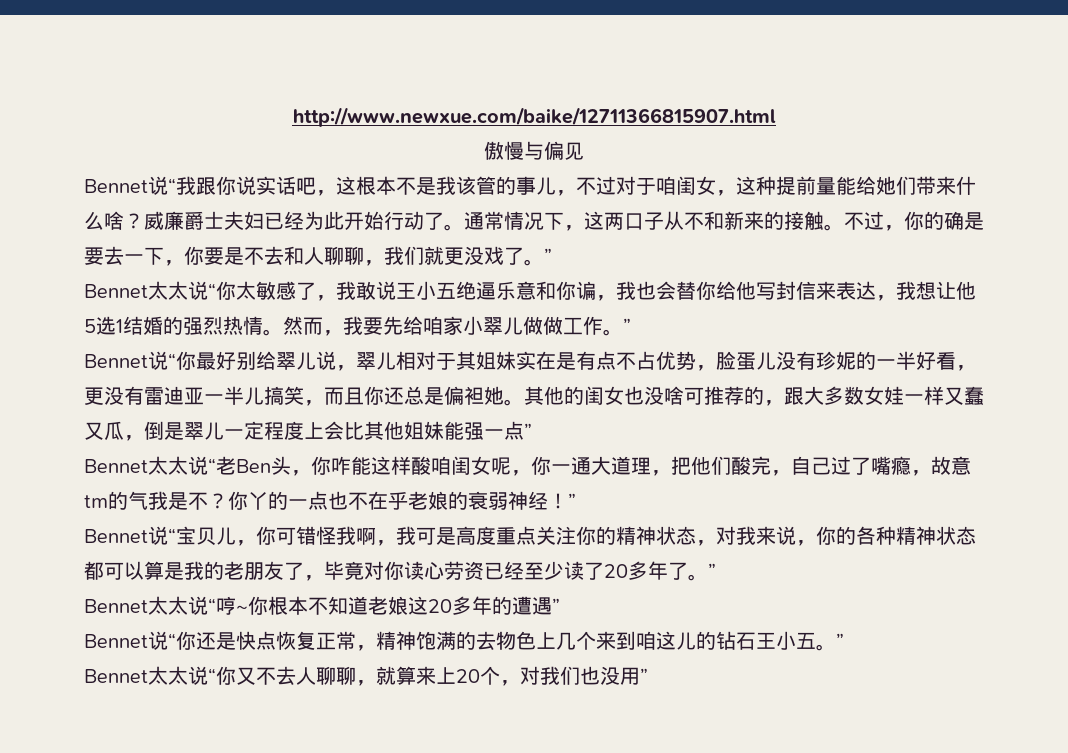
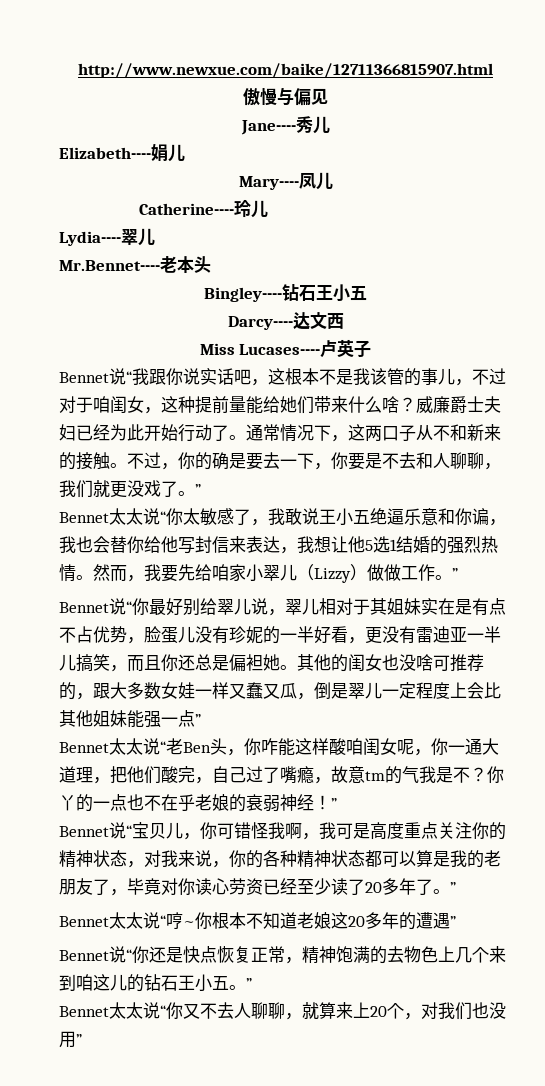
(584, 151) none -> [240,116,330,135] [59,143,185,162] [238,172,333,190] [139,199,269,218] [59,228,155,246] [59,256,211,273] [204,284,367,302] [227,312,344,330] [199,339,372,358] // Jane----秀儿 // Elizabeth----娟儿 // Mary----凤儿 // Catherine----玲儿 // Lydia----翠儿 // Mr.Bennet----老本头 // Bingley----钻石王小五 // Darcy----达文西 // Miss Lucases----卢英子
(523, 326) none -> [297,564,367,583] （Lizzy）

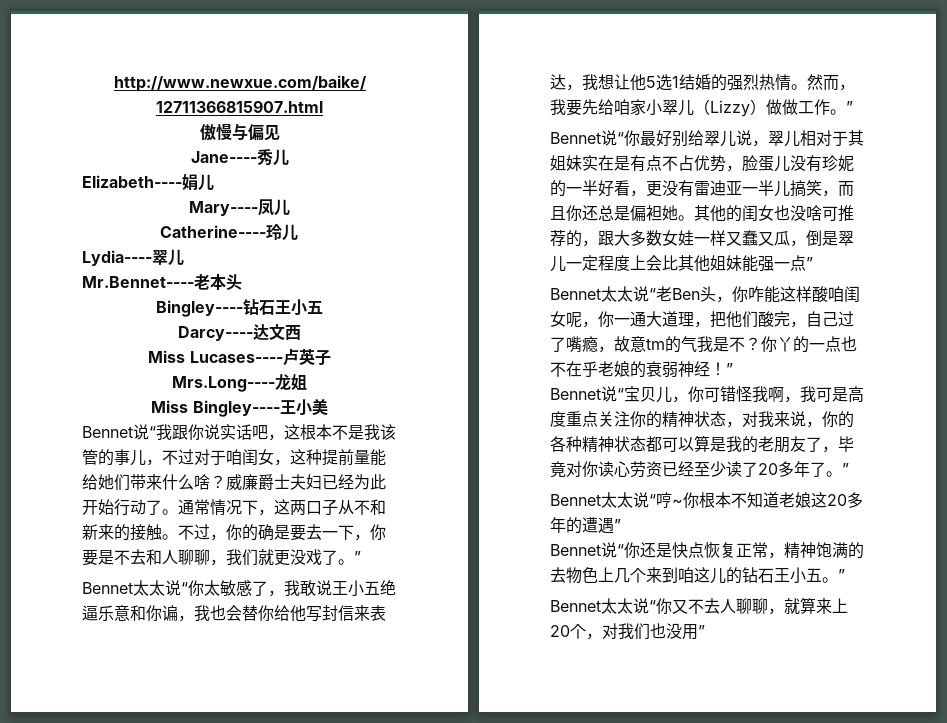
(372, 349) none -> [172,374,307,392] [151,399,328,417] // Mrs.Long----龙姐 // Miss Bingley----王小美

